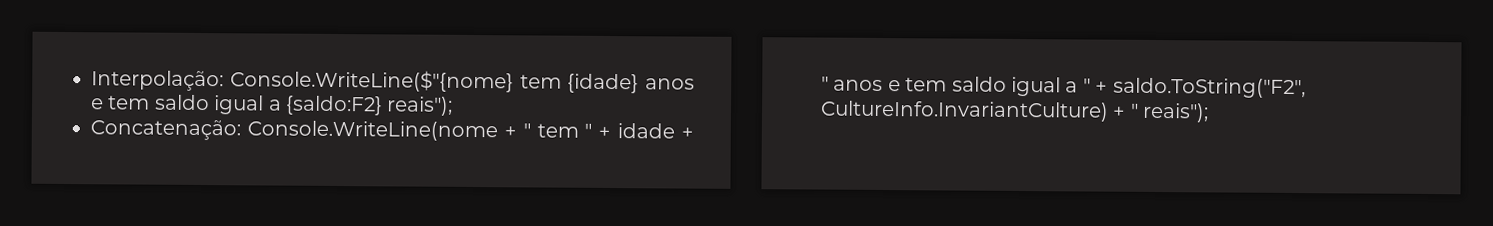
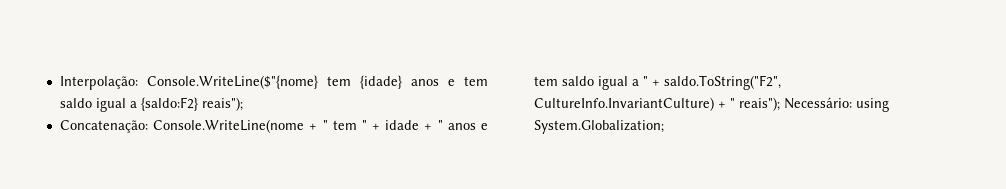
(1210, 112) none -> [783,97,889,112] [533,120,664,134] Necessário: using System.Globalization;

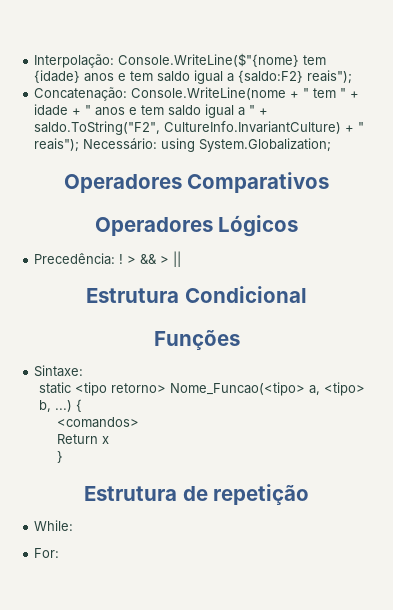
(664, 127) none -> [63,172,330,193] [94,215,299,237] [34,251,182,267] [86,286,307,303] [153,330,240,350] [34,365,84,377] [38,382,365,396] [38,399,82,412] [57,417,140,428] [57,434,110,444] [57,451,64,463] [83,484,310,505] [34,520,74,531] [34,548,60,558] // Operadores Comparativos // Operadores Lógicos // Precedência: ! > && > || // Estrutura Condicional // Funções // Sintaxe: // static <tipo retorno> Nome_Funcao(<tipo> a, <tipo> b, ...) { // <comandos> // Return x // } // Estrutura de repetição // While: // For:

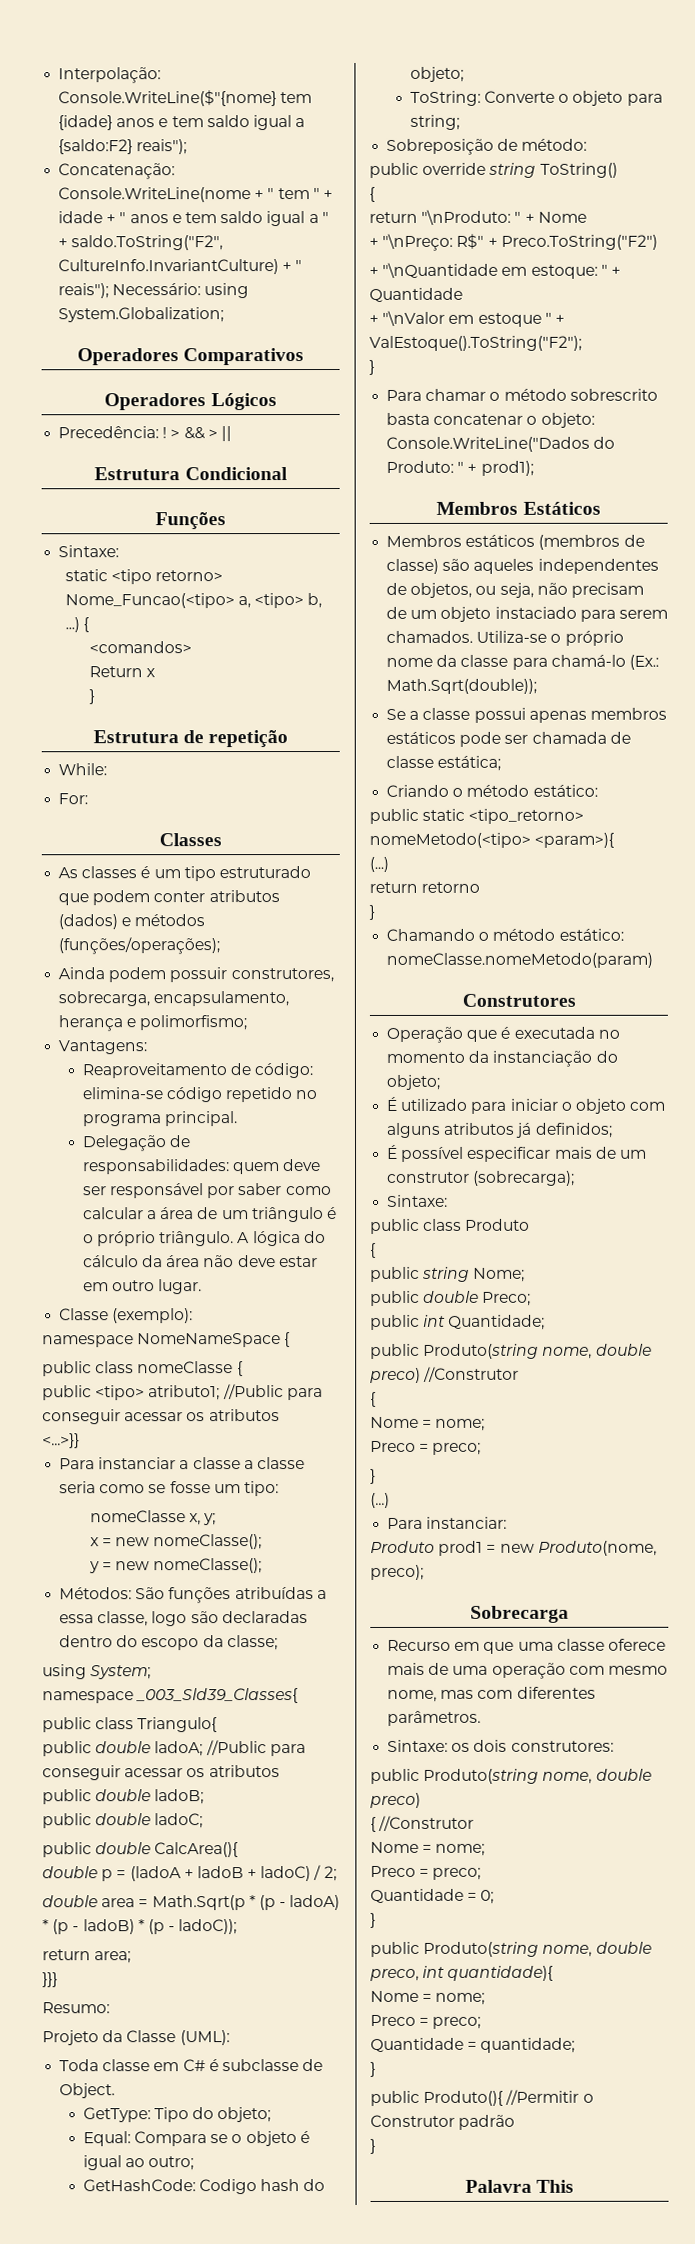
(60, 553) none -> [159,833,222,847] [58,866,311,882] [58,890,280,906] [58,914,206,930] [58,937,221,955] [58,967,334,983] [58,991,290,1007] [58,1015,248,1032] [58,1040,148,1055] [81,1063,314,1079] [81,1087,318,1103] [81,1111,239,1127] [82,1135,192,1152] [82,1159,322,1175] [82,1183,332,1199] [82,1207,338,1223] [82,1231,326,1247] [82,1255,318,1268] [82,1279,203,1295] [59,1308,194,1324] [42,1332,291,1348] [42,1361,243,1377] [42,1384,323,1401] [42,1409,280,1425] [42,1433,80,1449] [59,1457,305,1470] [59,1481,279,1497] [89,1510,217,1526] [89,1534,263,1550] [88,1558,263,1574] [59,1587,327,1604] [59,1611,308,1627] [59,1635,278,1651] [42,1664,152,1680] [42,1688,299,1704] [42,1717,218,1733] [42,1740,306,1757] [42,1765,280,1781] [42,1789,205,1805] [42,1813,204,1829] [42,1842,239,1858] [42,1865,337,1882] [42,1895,341,1911] [42,1919,238,1935] [42,1949,132,1964] [42,1972,58,1988] [42,2002,110,2014] [42,2030,230,2046] [59,2059,324,2072] [59,2083,116,2099] [82,2107,272,2123] [82,2131,310,2147] [82,2155,195,2171] [82,2179,326,2195] [409,66,464,82] [409,90,663,106] [409,114,460,130] [386,138,588,155] [369,162,618,178] [369,186,375,202] [369,209,587,225] [369,233,658,251] [369,262,621,279] [369,287,463,302] [369,310,565,327] [369,335,582,351] [369,359,375,375] [386,388,658,401] [386,412,595,428] [386,436,616,452] [386,460,534,476] [436,501,601,515] [386,534,645,550] [386,558,659,574] [386,582,644,598] [386,606,668,622] [386,630,624,646] [386,654,659,670] [386,678,538,694] [386,707,667,723] [386,731,631,747] [386,755,502,771] [386,784,598,797] [369,808,585,824] [369,832,615,848] [369,856,389,872] [369,881,481,893] [369,904,375,920] [386,928,624,941] [386,952,654,968] [461,993,576,1007] [386,1026,620,1043] [386,1050,618,1067] [386,1074,441,1090] [386,1096,666,1114] [387,1122,613,1138] [387,1144,647,1162] [387,1170,576,1186] [387,1194,449,1207] [370,1218,531,1234] [370,1242,376,1258] [370,1266,526,1282] [370,1290,532,1306] [370,1314,546,1330] [370,1343,652,1359] [370,1366,520,1383] [370,1391,376,1407] [370,1416,486,1431] [370,1440,482,1455] [370,1468,376,1484] [370,1492,390,1508] [387,1516,508,1529] [370,1540,657,1556] [370,1564,424,1580] [470,1605,569,1623] [387,1638,666,1654] [387,1662,668,1679] [387,1686,596,1702] [387,1710,482,1726] [387,1739,614,1752] [370,1768,652,1784] [370,1792,421,1808] [370,1815,475,1832] [370,1841,486,1856] [370,1865,482,1880] [370,1888,495,1904] [370,1912,376,1928] [370,1941,652,1957] [370,1965,554,1981] [370,1990,486,2005] [370,2014,482,2029] [370,2037,576,2053] [370,2061,376,2077] [370,2089,594,2106] [370,2114,516,2130] [370,2138,376,2154] [464,2179,575,2193] // Classes // As classes é um tipo estruturado que podem conter atributos (dados) e métodos (funções/operações); // Ainda podem possuir construtores, sobrecarga, encapsulamento, herança e polimorfismo; // Vantagens: // Reaproveitamento de código: elimina-se código repetido no programa principal. // Delegação de responsabilidades: quem deve ser responsável por saber como calcular a área de um triângulo é o próprio triângulo. A lógica do cálculo da área não deve estar em outro lugar. // Classe (exemplo): // namespace NomeNameSpace { // public class nomeClasse { // public <tipo> atributo1; //Public para conseguir acessar os atributos // <...>}} // Para instanciar a classe a classe seria como se fosse um tipo: // nomeClasse x, y; // x = new nomeClasse(); // y = new nomeClasse(); // Métodos: São funções atribuídas a essa classe, logo são declaradas dentro do escopo da classe; // using System; // namespace _003_Sld39_Classes{ // public class Triangulo{ // public double ladoA; //Public para conseguir acessar os atributos // public double ladoB; // public double ladoC; // public double CalcArea(){ // double p = (ladoA + ladoB + ladoC) / 2; // double area = Math.Sqrt(p * (p - ladoA) * (p - ladoB) * (p - ladoC)); // return area; // }}} // Resumo: // Projeto da Classe (UML): // Toda classe em C# é subclasse de Object. // GetType: Tipo do objeto; // Equal: Compara se o objeto é igual ao outro; // GetHashCode: Codigo hash do objeto; // ToString: Converte o objeto para string; // Sobreposição de método: // public override string ToString() // { // return "\nProduto: " + Nome // + "\nPreço: R$" + Preco.ToString("F2") // + "\nQuantidade em estoque: " + Quantidade // + "\nValor em estoque " + ValEstoque().ToString("F2"); // } // Para chamar o método sobrescrito basta concatenar o objeto: Console.WriteLine("Dados do Produto: " + prod1); // Membros Estáticos // Membros estáticos (membros de classe) são aqueles independentes de objetos, ou seja, não precisam de um objeto instaciado para serem chamados. Utiliza-se o próprio nome da classe para chamá-lo (Ex.: Math.Sqrt(double)); // Se a classe possui apenas membros estáticos pode ser chamada de classe estática; // Criando o método estático: // public static <tipo_retorno> nomeMetodo(<tipo> <param>){ // (...) // return retorno // } // Chamando o método estático: nomeClasse.nomeMetodo(param) // Construtores // Operação que é executada no momento da instanciação do objeto; // É utilizado para iniciar o objeto com alguns atributos já definidos; // É possível especificar mais de um construtor (sobrecarga); // Sintaxe: // public class Produto // { // public string Nome; // public double Preco; // public int Quantidade; // public Produto(string nome, double preco) //Construtor // { // Nome = nome; // Preco = preco; // } // (...) // Para instanciar: // Produto prod1 = new Produto(nome, preco); // Sobrecarga // Recurso em que uma classe oferece mais de uma operação com mesmo nome, mas com diferentes parâmetros. // Sintaxe: os dois construtores: // public Produto(string nome, double preco) // { //Construtor // Nome = nome; // Preco = preco; // Quantidade = 0; // } // public Produto(string nome, double preco, int quantidade){ // Nome = nome; // Preco = preco; // Quantidade = quantidade; // } // public Produto(){ //Permitir o Construtor padrão // } // Palavra This

